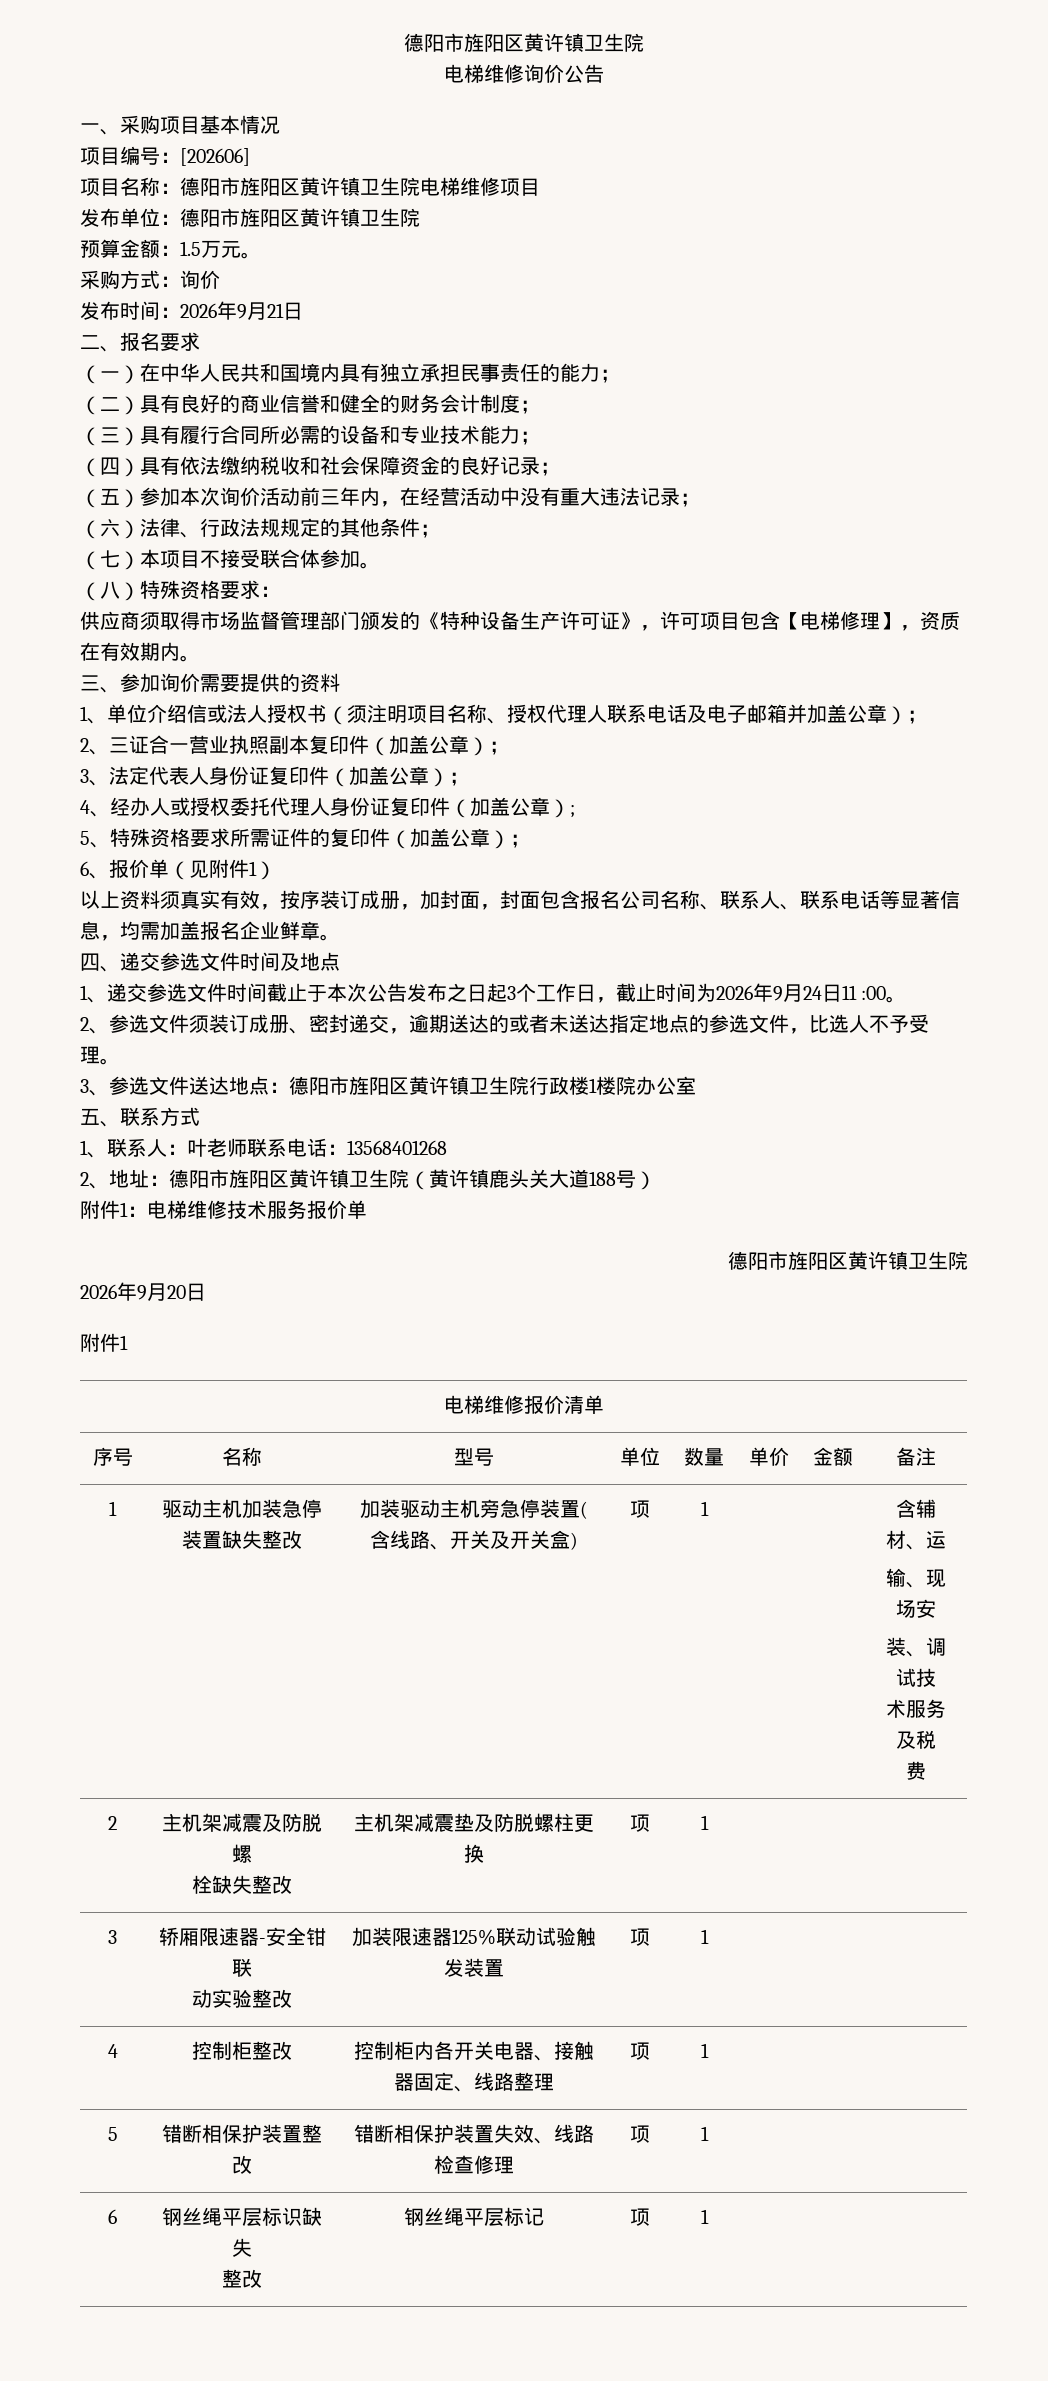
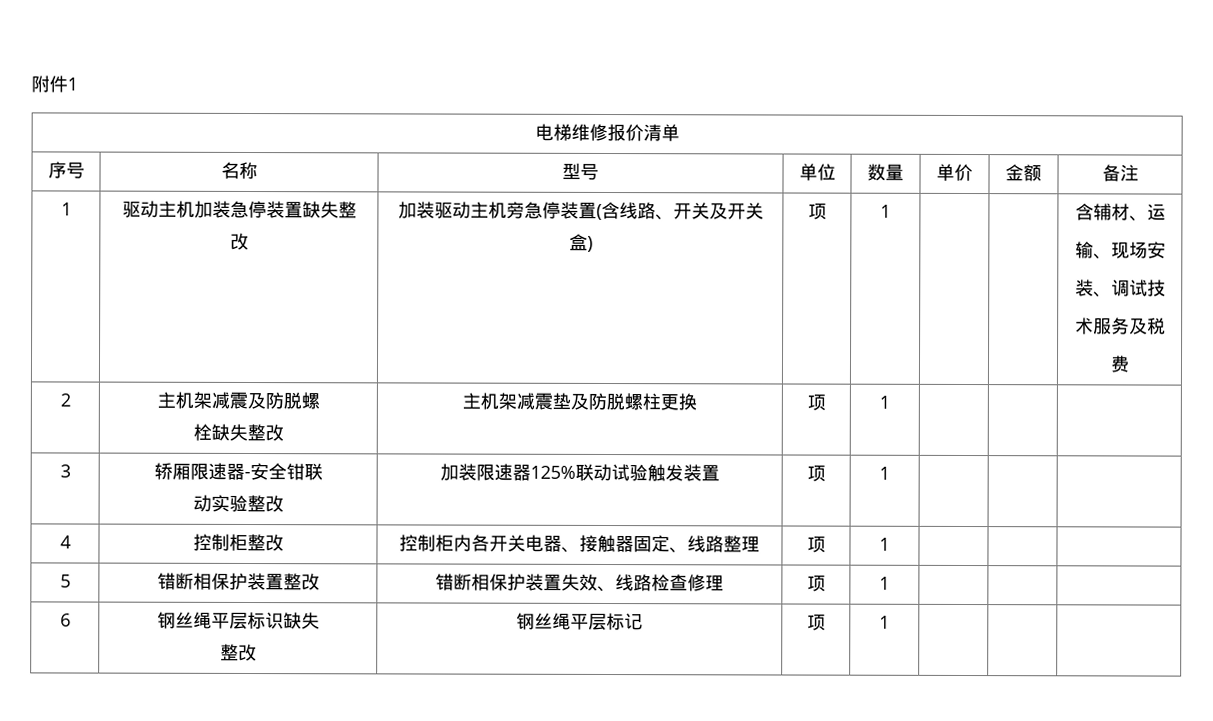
[404,33,644,52] [444,64,604,83] [80,115,280,135] [80,146,250,166] [80,177,540,196] [80,208,420,227] [80,239,261,259] [80,270,220,289] [80,301,303,320] [80,332,200,352] [80,363,620,384] [80,394,540,415] [80,425,540,446] [80,456,560,477] [80,487,700,508] [80,518,440,539] [80,549,380,570] [80,580,280,601] [80,611,960,631] [80,642,200,662] [80,673,340,693] [80,704,927,725] [80,735,509,756] [80,766,469,787] [80,797,575,818] [80,828,530,849] [80,859,276,880] [80,890,960,910] [80,921,340,941] [80,952,340,972] [80,983,907,1003] [80,1014,929,1034] [80,1046,120,1065] [80,1076,696,1096] [80,1107,200,1127] [80,1138,447,1158] [80,1169,656,1190] [80,1200,367,1219] [728,1251,968,1270] [80,1282,206,1301] 德阳市旌阳区黄许镇卫生院 // 电梯维修询价公告 // 一、采购项目基本情况 // 项目编号：[202606] // 项目名称：德阳市旌阳区黄许镇卫生院电梯维修项目 // 发布单位：德阳市旌阳区黄许镇卫生院 // 预算金额：1.5万元。 // 采购方式：询价 // 发布时间：2026年9月21日 // 二、报名要求 // （一）在中华人民共和国境内具有独立承担民事责任的能力； // （二）具有良好的商业信誉和健全的财务会计制度； // （三）具有履行合同所必需的设备和专业技术能力； // （四）具有依法缴纳税收和社会保障资金的良好记录； // （五）参加本次询价活动前三年内，在经营活动中没有重大违法记录； // （六）法律、行政法规规定的其他条件； // （七）本项目不接受联合体参加。 // （八）特殊资格要求： // 供应商须取得市场监督管理部门颁发的《特种设备生产许可证》，许可项目包含【电梯修理】，资质在有效期内。 // 三、参加询价需要提供的资料 // 1、单位介绍信或法人授权书（须注明项目名称、授权代理人联系电话及电子邮箱并加盖公章）； // 2、三证合一营业执照副本复印件（加盖公章）； // 3、法定代表人身份证复印件（加盖公章）； // 4、经办人或授权委托代理人身份证复印件（加盖公章）; // 5、特殊资格要求所需证件的复印件（加盖公章）； // 6、报价单（见附件1） // 以上资料须真实有效，按序装订成册，加封面，封面包含报名公司名称、联系人、联系电话等显著信息，均需加盖报名企业鲜章。 // 四、递交参选文件时间及地点 // 1、递交参选文件时间截止于本次公告发布之日起3个工作日，截止时间为2026年9月24日11 :00。 // 2、参选文件须装订成册、密封递交，逾期送达的或者未送达指定地点的参选文件，比选人不予受理。 // 3、参选文件送达地点：德阳市旌阳区黄许镇卫生院行政楼1楼院办公室 // 五、联系方式 // 1、联系人：叶老师联系电话：13568401268 // 2、地址：德阳市旌阳区黄许镇卫生院（黄许镇鹿头关大道188号） // 附件1：电梯维修技术服务报价单 // 德阳市旌阳区黄许镇卫生院 // 2026年9月20日 // -> (31, 84) none

